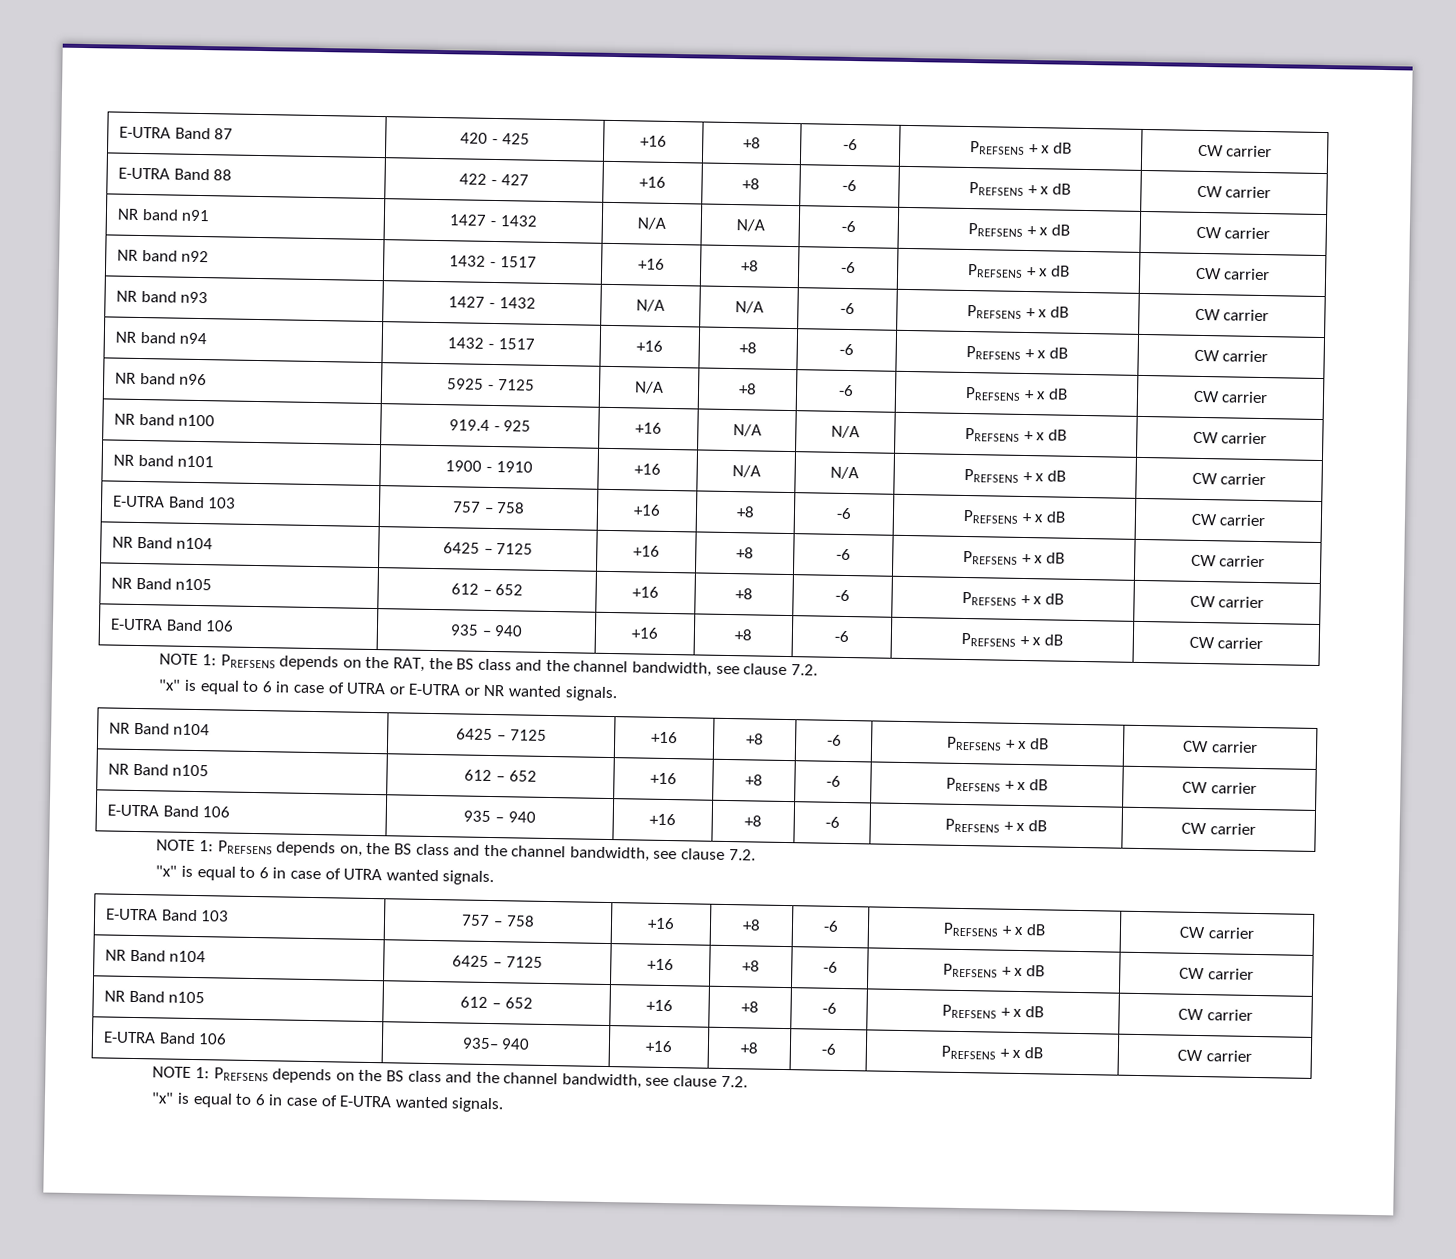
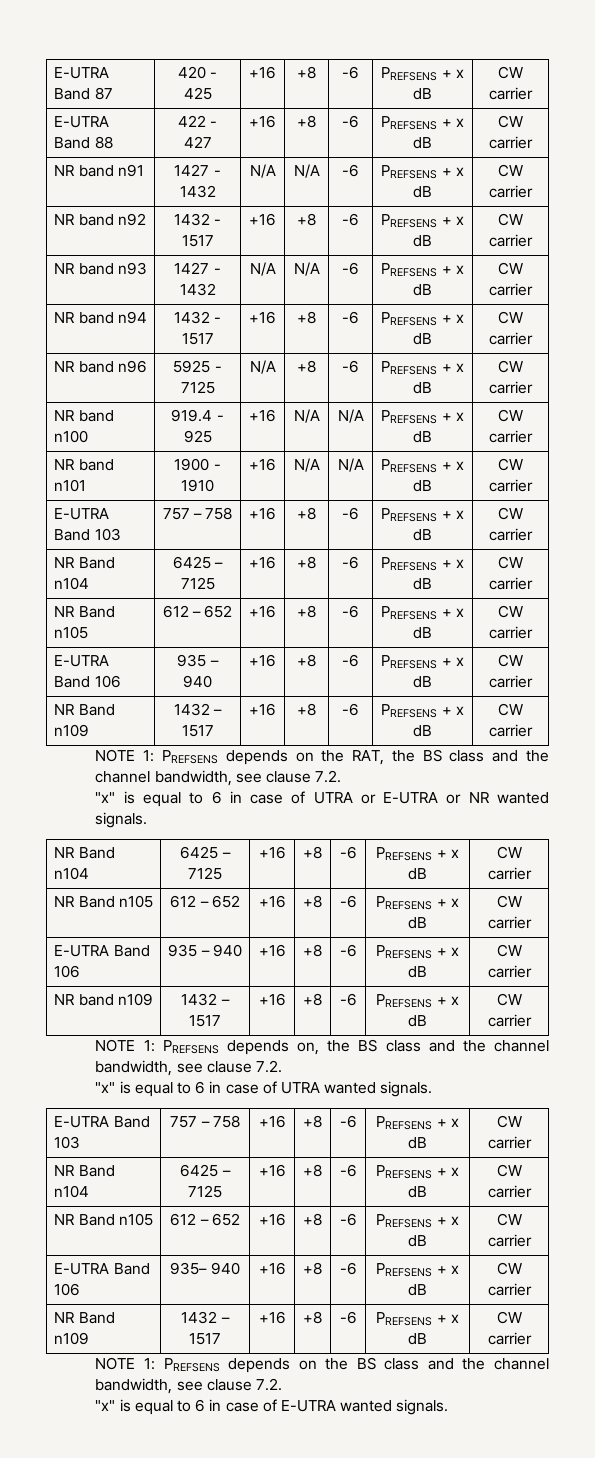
(1264, 643) none -> [54,704,115,716] [54,724,90,737] [173,703,223,716] [181,725,214,737] [249,703,276,716] [297,703,316,716] [342,703,359,716] [381,704,464,718] [413,725,432,737] [498,703,523,716] [489,724,533,737] // NR Band n109 | 1432 – 1517 | +16 | +8 | -6 | PREFSENS + x dB | CW carrier
(1256, 829) none -> [54,993,153,1006] [181,993,230,1006] [189,1015,222,1027] [258,993,286,1006] [303,993,322,1006] [339,993,357,1006] [376,994,459,1008] [408,1015,427,1027] [496,993,522,1006] [487,1014,532,1027] // NR band n109 | 1432 – 1517 | +16 | +8 | -6 | PREFSENS + x dB | CW carrier
(1252, 1056) none -> [54,1312,115,1324] [54,1332,90,1345] [181,1311,230,1324] [189,1333,222,1345] [258,1311,286,1324] [303,1311,322,1324] [339,1311,357,1324] [376,1312,459,1326] [408,1333,427,1345] [496,1311,522,1324] [487,1332,532,1345] // NR Band n109 | 1432 – 1517 | +16 | +8 | -6 | PREFSENS + x dB | CW carrier

